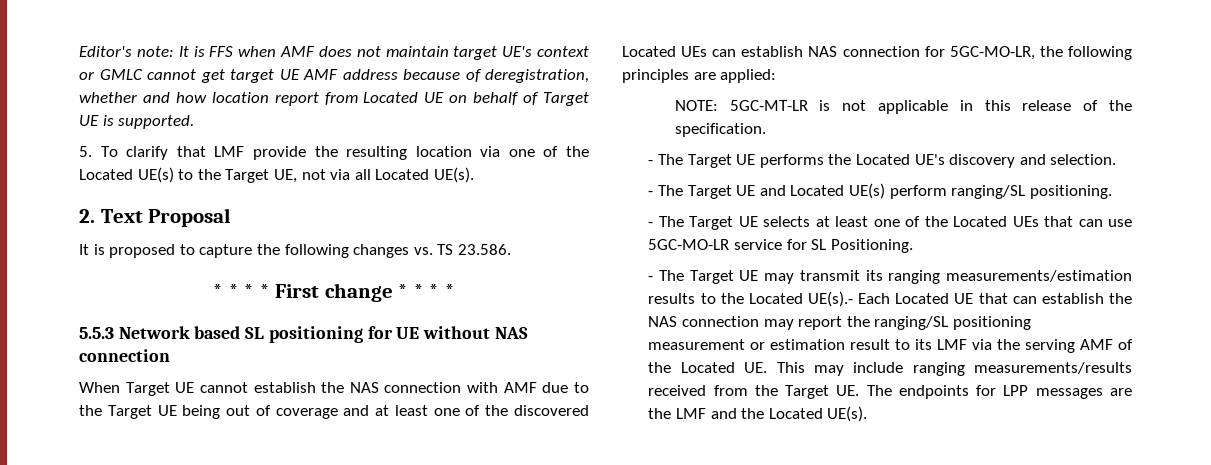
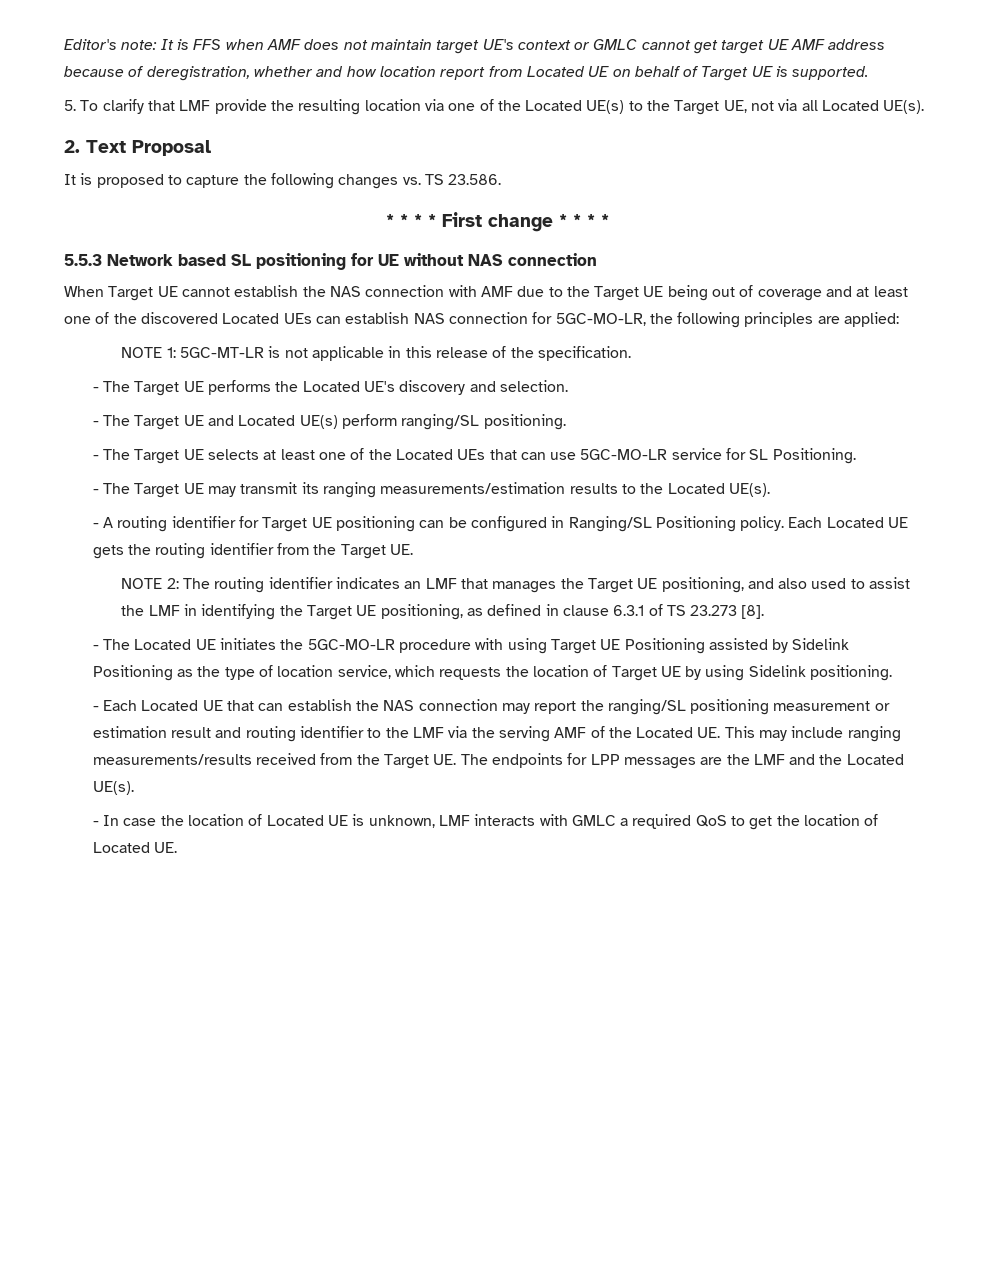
[674,100,718,111] NOTE: -> [121,347,176,358] NOTE 1:
[807,291,853,307] UE(s).- -> [728,483,770,497] [92,516,909,532] [92,543,413,559] [121,577,911,593] [121,604,765,620] [92,638,850,654] [92,665,893,681] [92,706,99,711] UE(s). // - A routing identifier for Target UE positioning can be configured in Ranging/SL Positioning policy. Each Located UE gets the routing identifier from the Target UE. // NOTE 2: The routing identifier indicates an LMF that manages the Target UE positioning, and also used to assist the LMF in identifying the Target UE positioning, as defined in clause 6.3.1 of TS 23.273 [8]. // - The Located UE initiates the 5GC-MO-LR procedure with using Target UE Positioning assisted by Sidelink Positioning as the type of location service, which requests the location of Target UE by using Sidelink positioning. // -
[895,339,933,350] to its -> [215,726,409,742] and routing identifier to the
(868, 414) none -> [92,814,879,830] [92,842,178,853] // - In case the location of Located UE is unknown, LMF interacts with GMLC a required QoS to get the location of Located UE.

